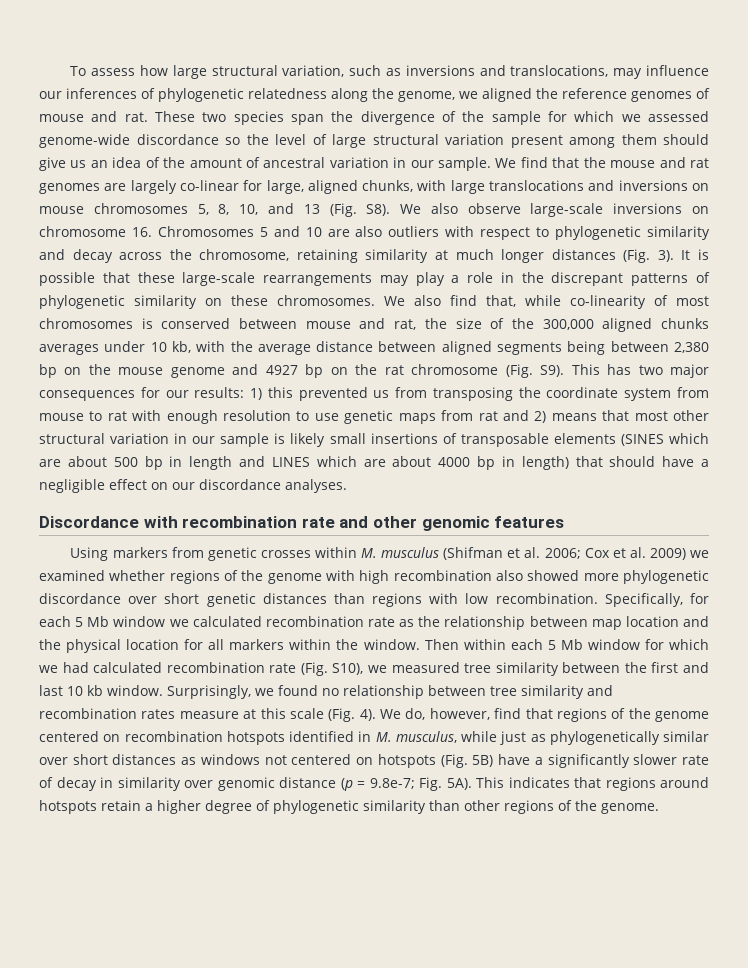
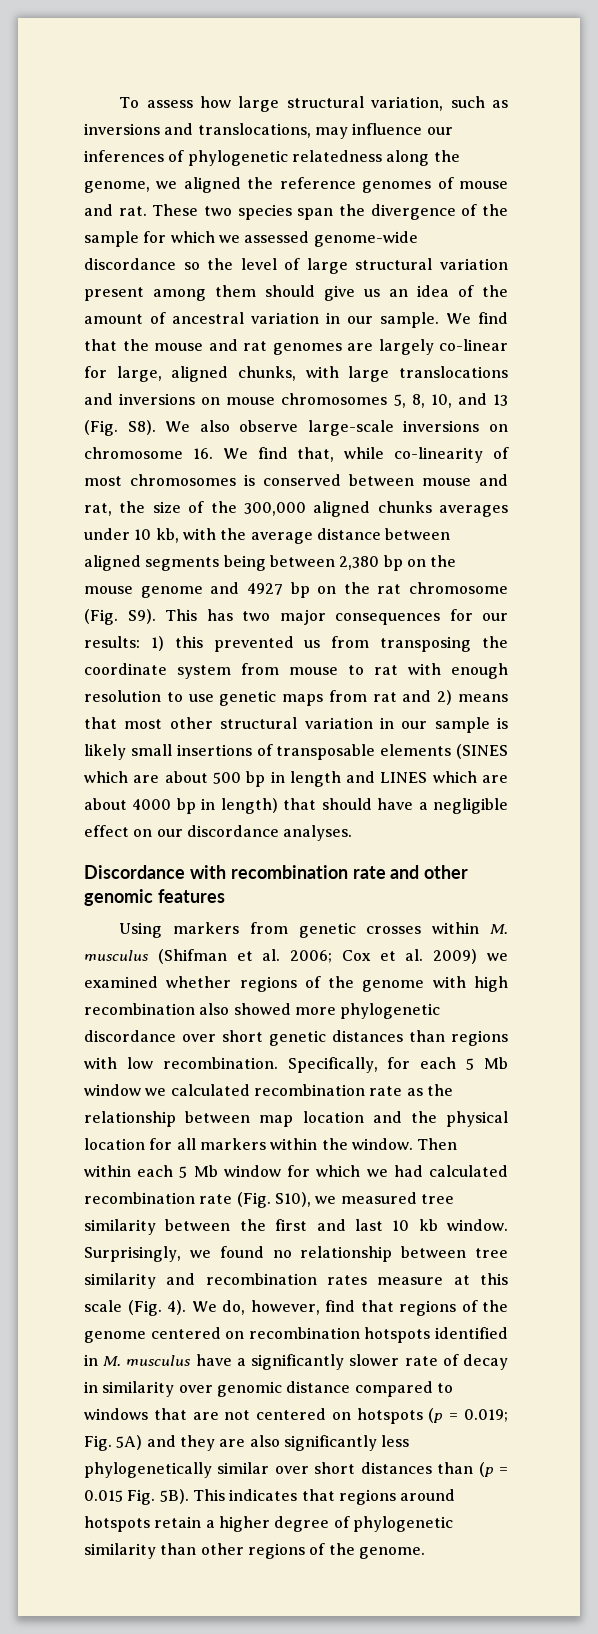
[157,226,710,240] [39,249,709,263] [39,272,710,286] [39,295,441,309] Chromosomes 5 and 10 are also outliers with respect to phylogenetic similarity and decay across the chromosome, retaining similarity at much longer distances (Fig. 3). It is possible that these large-scale rearrangements may play a role in the discrepant patterns of phylogenetic similarity on these chromosomes. We also -> [222,448,248,459] We
[395,731,709,745] [39,754,494,768] musculus, while just as phylogenetically similar over short distances as windows not centered on hotspots (Fig. 5B) -> [126,1355,192,1366] musculus
[340,777,472,791] (p = 9.8e-7; Fig. 5A). -> [354,1381,453,1397] [84,1408,508,1424] [84,1435,410,1451] [84,1462,508,1478] [84,1489,189,1505] compared to windows that are not centered on hotspots (p = 0.019; Fig. 5A) and they are also significantly less phylogenetically similar over short distances than (p = 0.015 Fig. 5B).

